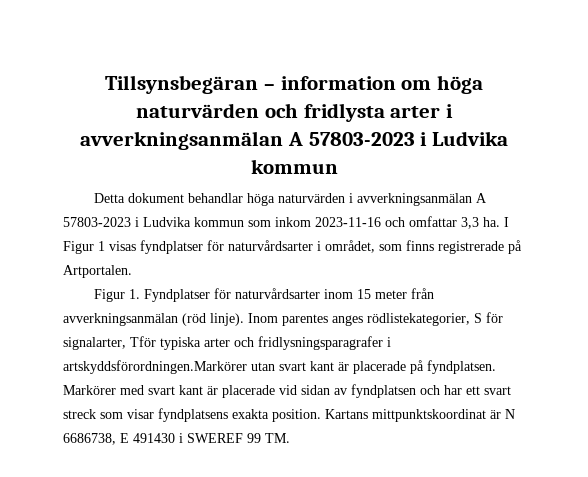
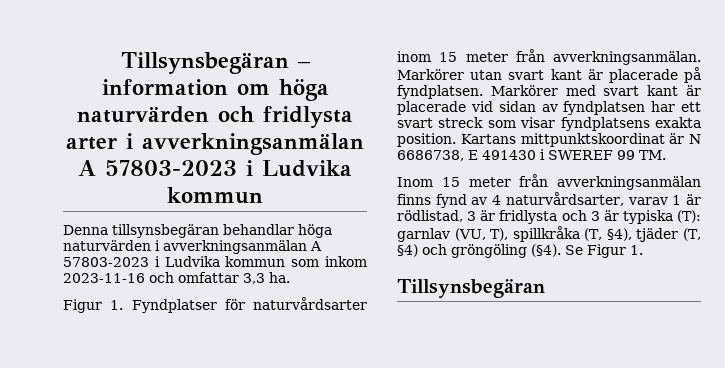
[93,193,184,203] Detta dokument -> [63,224,219,238] Denna tillsynsbegäran
[504,217,509,227] [63,240,522,254] [63,265,132,278] I Figur 1 visas fyndplatser för naturvårdsarter i området, som finns registrerade på Artportalen. -> (290, 277) none
[63,312,503,326] [63,336,391,350] [63,360,247,374] avverkningsanmälan (röd linje). Inom parentes anges rödlistekategorier, S för signalarter, Tför typiska arter och fridlysningsparagrafer i artskyddsförordningen.Markörer -> [553,51,701,65] [397,69,464,80] avverkningsanmälan. Markörer
[420,385,440,395] och -> (646, 108) none
(290, 438) none -> [397,174,701,190] [397,192,701,208] [397,210,701,224] [397,226,702,242] [397,244,643,258] [397,279,545,298] // Inom 15 meter från avverkningsanmälan finns fynd av 4 naturvårdsarter, varav 1 är rödlistad, 3 är fridlysta och 3 är typiska (T): garnlav (VU, T), spillkråka (T, §4), tjäder (T, §4) och gröngöling (§4). Se Figur 1. // Tillsynsbegäran

